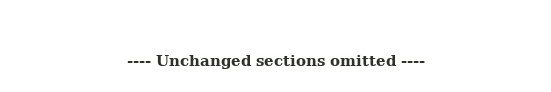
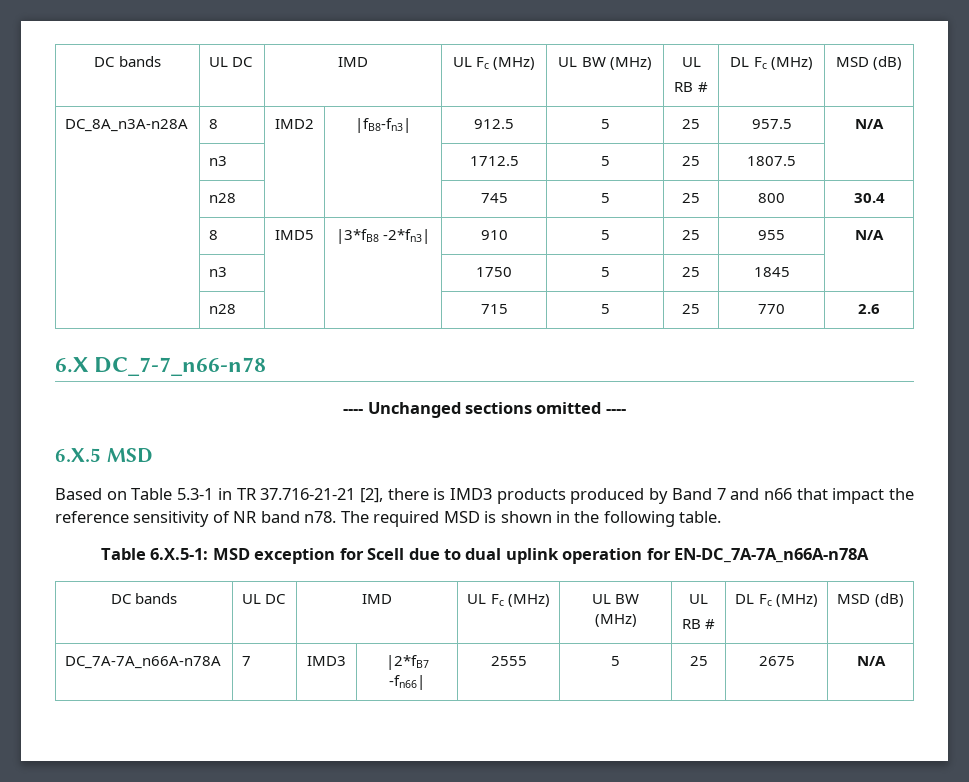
(126, 63) none -> [94,56,161,67] [209,57,254,67] [338,57,368,67] [452,57,536,70] [558,57,652,70] [681,57,701,67] [674,82,708,92] [730,57,813,70] [835,56,903,70] [65,119,189,132] [209,119,219,129] [275,119,314,129] [355,118,412,133] [474,119,514,129] [600,119,610,129] [682,119,700,129] [751,119,792,129] [855,119,884,129] [209,156,228,166] [469,156,519,166] [600,156,610,166] [682,156,700,166] [747,156,796,166] [209,193,237,203] [480,193,508,203] [600,193,610,203] [682,193,700,203] [758,193,785,203] [853,193,885,203] [209,230,219,240] [275,230,314,240] [335,229,431,244] [480,230,508,240] [600,230,610,240] [682,230,700,240] [758,230,785,240] [855,230,884,240] [209,267,228,277] [476,267,512,277] [600,267,610,277] [682,267,700,277] [753,267,790,277] [209,304,237,314] [480,304,508,314] [600,304,610,314] [682,304,700,314] [758,304,785,314] [858,304,880,314] [55,357,267,376] DC bands | UL DC | IMD | UL Fc (MHz) | UL BW (MHz) | UL // RB # | DL Fc (MHz) | MSD (dB) // DC_8A_n3A-n28A | 8 | IMD2 | |fB8-fn3| | 912.5 | 5 | 25 | 957.5 | N/A // | n3 | | | 1712.5 | 5 | 25 | 1807.5 | // | n28 | | | 745 | 5 | 25 | 800 | 30.4 // | 8 | IMD5 | |3*fB8 -2*fn3| | 910 | 5 | 25 | 955 | N/A // | n3 | | | 1750 | 5 | 25 | 1845 | // | n28 | | | 715 | 5 | 25 | 770 | 2.6 // 6.X DC_7-7_n66-n78 //
(425, 63) none -> [55,448,153,463] [55,488,915,504] [55,511,722,527] [100,548,870,564] [110,593,178,604] [242,594,287,604] [362,594,392,604] [467,594,550,607] [591,594,640,604] [594,614,637,627] [689,594,708,604] [681,619,716,629] [735,594,818,607] [837,593,904,607] [65,656,222,669] [242,656,252,666] [307,656,346,666] [385,655,429,670] [389,675,425,690] [490,656,527,666] [611,656,620,666] [689,656,708,666] [758,656,795,666] [856,656,886,666] // 6.X.5 MSD // Based on Table 5.3-1 in TR 37.716-21-21 [2], there is IMD3 products produced by Band 7 and n66 that impact the reference sensitivity of NR band n78. The required MSD is shown in the following table. // Table 6.X.5-1: MSD exception for Scell due to dual uplink operation for EN-DC_7A-7A_n66A-n78A // DC bands | UL DC | IMD | UL Fc (MHz) | UL BW (MHz) | UL // RB # | DL Fc (MHz) | MSD (dB) // DC_7A-7A_n66A-n78A | 7 | IMD3 | |2*fB7 -fn66| | 2555 | 5 | 25 | 2675 | N/A

